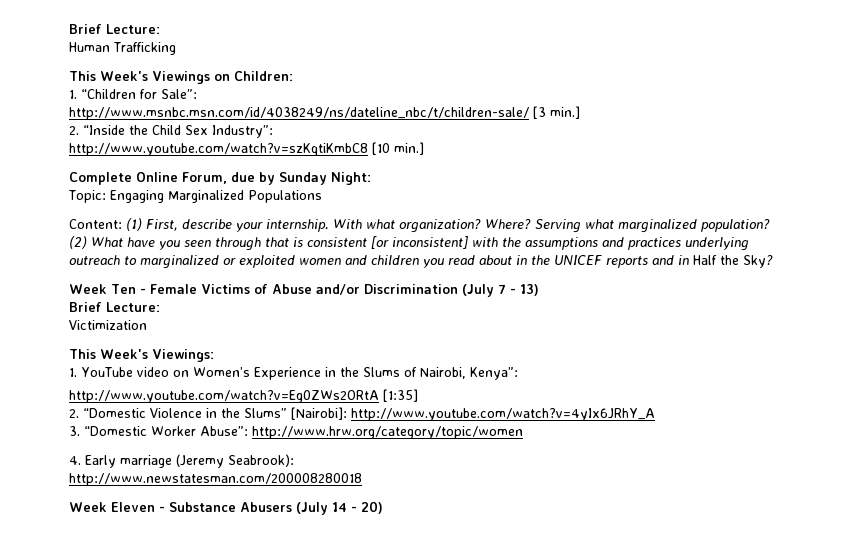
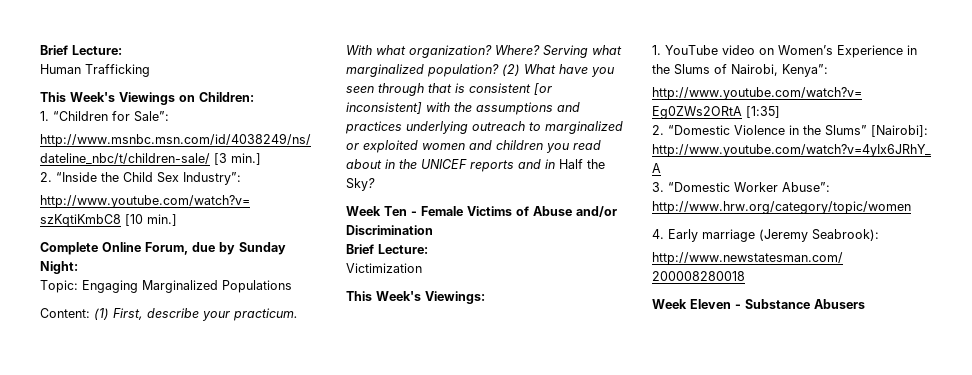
[266,219,329,232] internship. -> [233,308,298,321] practicum.
[461,284,539,297] (July 7 - 13) -> (433, 230) none
[296,501,383,515] (July 14 - 20) -> (865, 304) none

